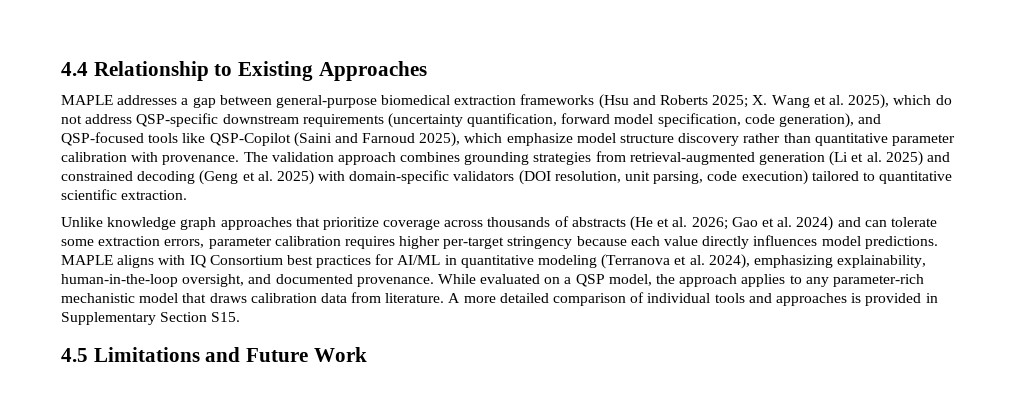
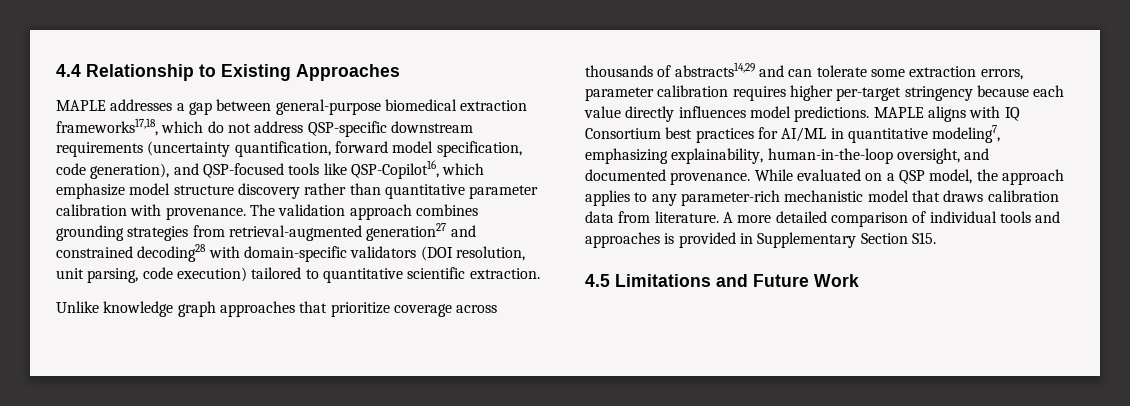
[520,94,890,109] frameworks (Hsu and Roberts 2025; X. Wang et al. 2025), -> [56,118,158,136] frameworks17,18,
[209,132,461,147] QSP-Copilot (Saini and Farnoud 2025), -> [350,160,439,179] QSP-Copilot16,
[759,151,950,166] [61,170,314,185] generation (Li et al. 2025) and constrained decoding (Geng et al. 2025) -> [366,223,476,241] [56,244,207,262] generation27 and constrained decoding28
[571,216,834,231] abstracts (He et al. 2026; Gao et al. 2024) -> [674,62,755,77] abstracts14,29
[538,254,750,269] modeling (Terranova et al. 2024), -> [932,125,1001,143] modeling7,

